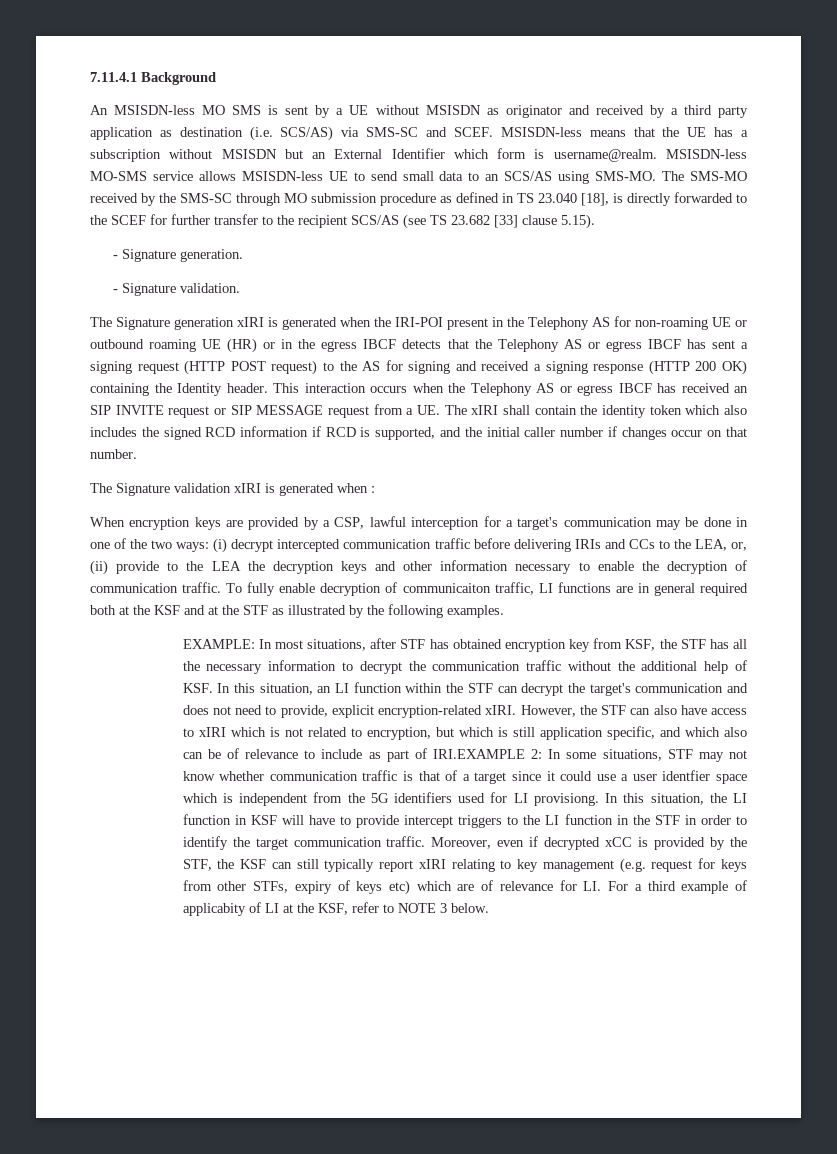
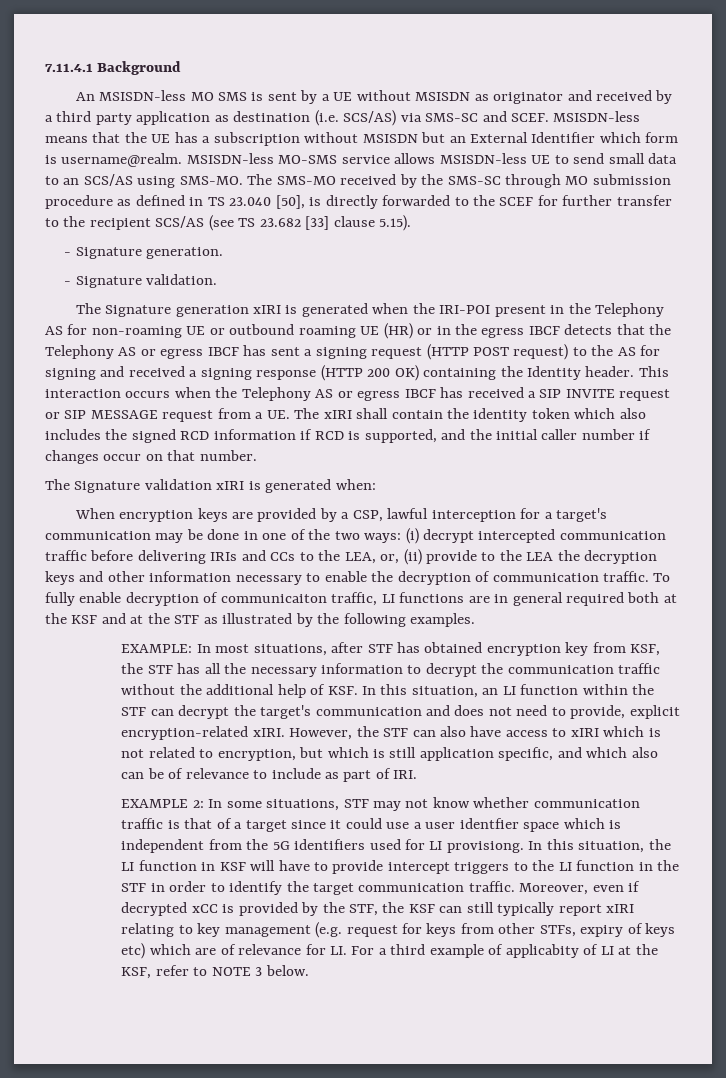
[581,193,609,206] [18], -> [275,195,305,209] [50],
[734,386,748,393] an -> [528,391,537,398] a
[337,483,375,493] when : -> [335,479,376,490] when:
[432,749,525,759] IRI.EXAMPLE -> [393,770,418,779] [121,799,189,808] IRI. // EXAMPLE

